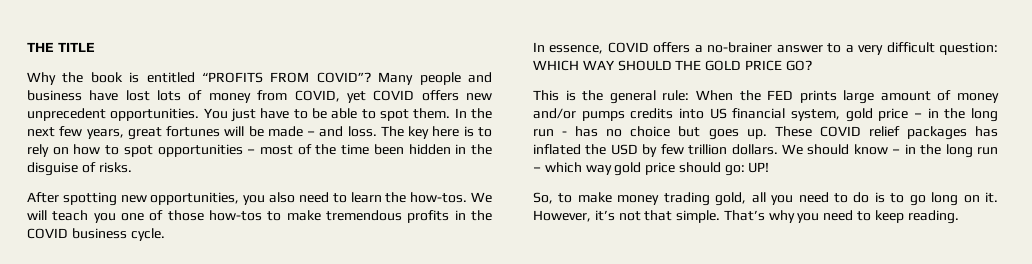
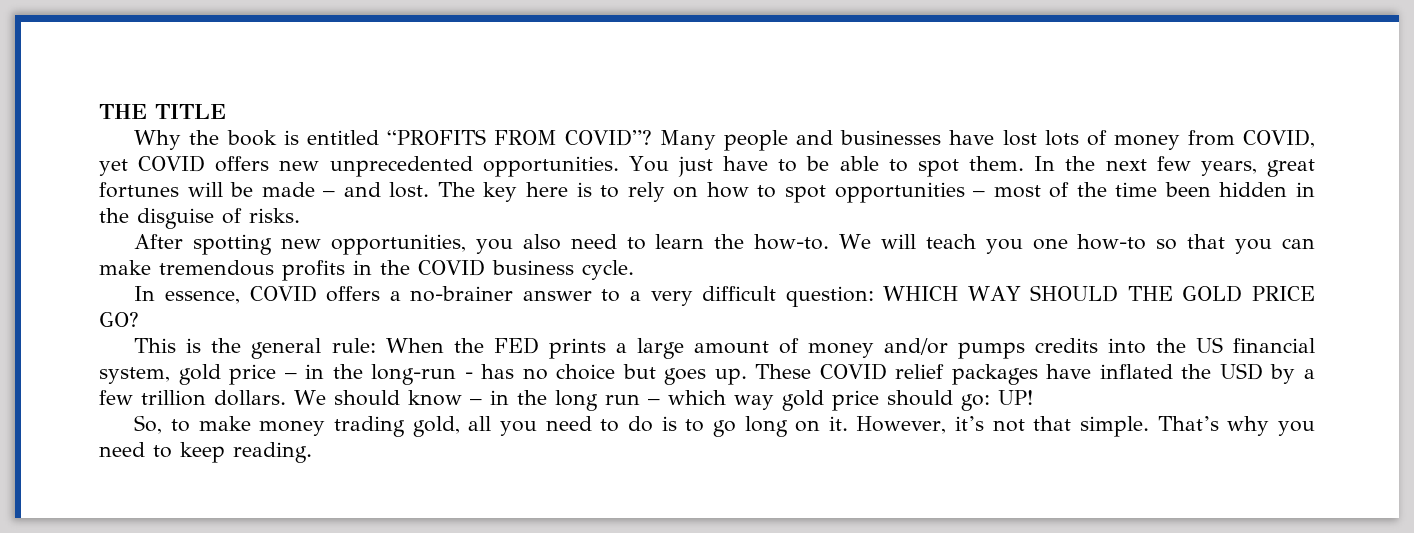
[27,90,82,101] business -> [840,130,942,145] businesses
[27,108,106,121] unprecedent -> [329,156,473,177] unprecedented
[347,126,377,137] loss. -> [389,182,430,198] lost.
[410,192,468,203] how-tos. -> [754,234,830,250] how-to.
[149,210,282,221] of those how-tos to -> [1077,234,1315,254] how-to so that you can
(837, 96) none -> [615,343,627,353] a
(704, 113) none -> [1155,338,1186,353] the
[971,108,998,122] [533,129,554,137] long run -> [371,364,457,385] long-run
[975,126,998,137] has -> [1046,364,1092,379] have
(658, 150) none -> [1303,369,1315,379] a

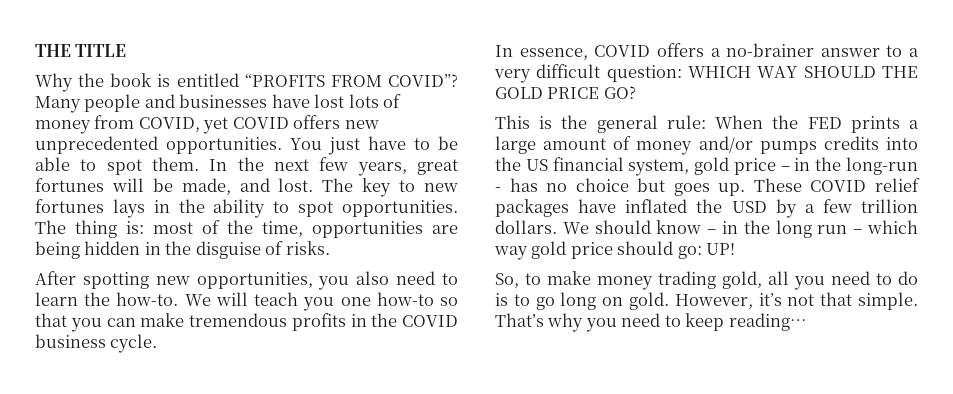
[261,182,336,197] made – -> [181,178,231,195] made,
[526,182,1211,203] here is to rely on how to spot opportunities – most of the time been -> [399,180,459,192] [35,199,458,218] [35,220,458,238] [35,241,80,259] to new fortunes lays in the ability to spot opportunities. The thing is: most of the time, opportunities are being
[828,416,848,431] it. -> [629,292,669,310] gold.
[233,442,312,463] reading. -> [728,313,807,331] reading…

